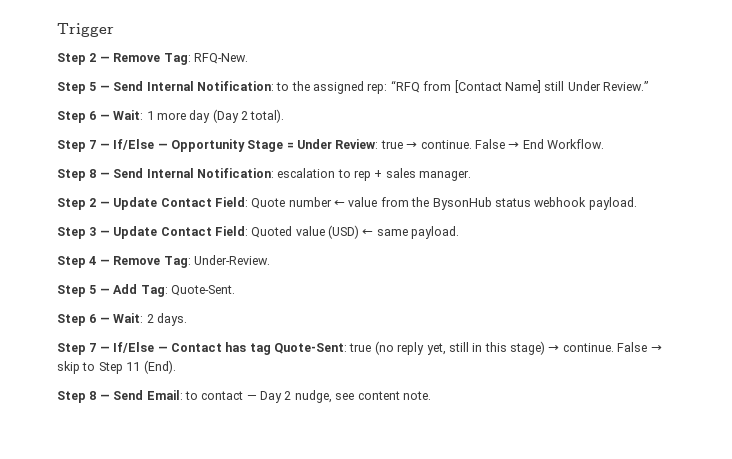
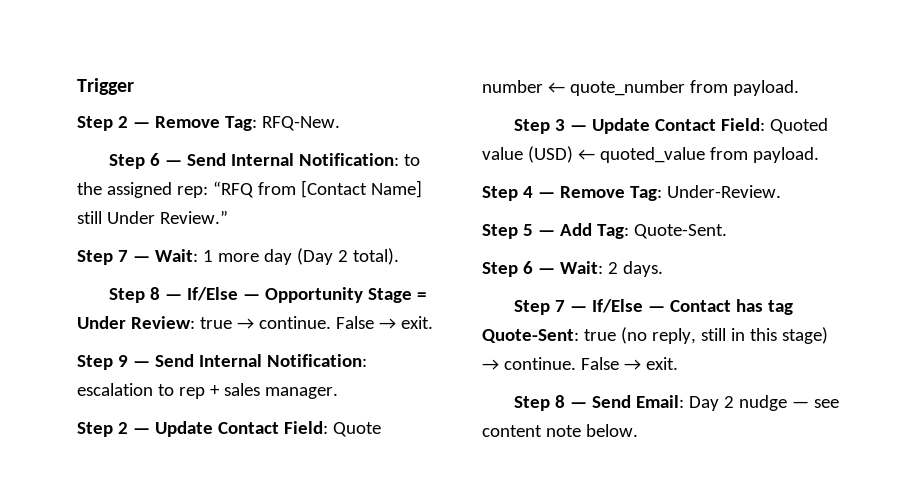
[89,82,97,91] 5 -> [149,153,160,166] 6
[89,111,97,120] 6 -> [117,250,128,262] 7
[89,140,97,149] 7 -> [149,287,160,300] 8
[522,139,604,149] [57,169,97,181] End Workflow. // Step 8 -> [400,316,433,329] [77,355,128,370] exit. // Step 9
[348,197,587,210] value from the BysonHub status webhook -> [569,80,728,96] quote_number from
[376,229,408,236] same -> [599,147,748,163] quoted_value from
[397,342,446,355] reply yet, -> [651,328,696,344] reply,
[57,360,176,374] skip to Step 11 (End). -> [645,357,678,370] exit.
[184,390,431,403] to contact — Day 2 nudge, see content note. -> [688,395,839,411] [482,424,638,437] Day 2 nudge — see content note below.

